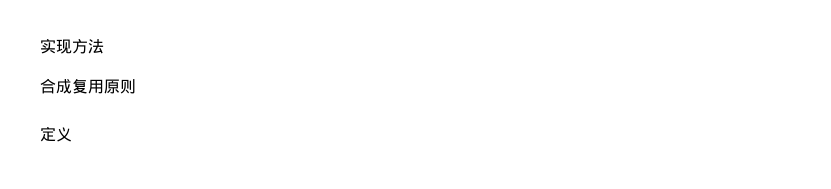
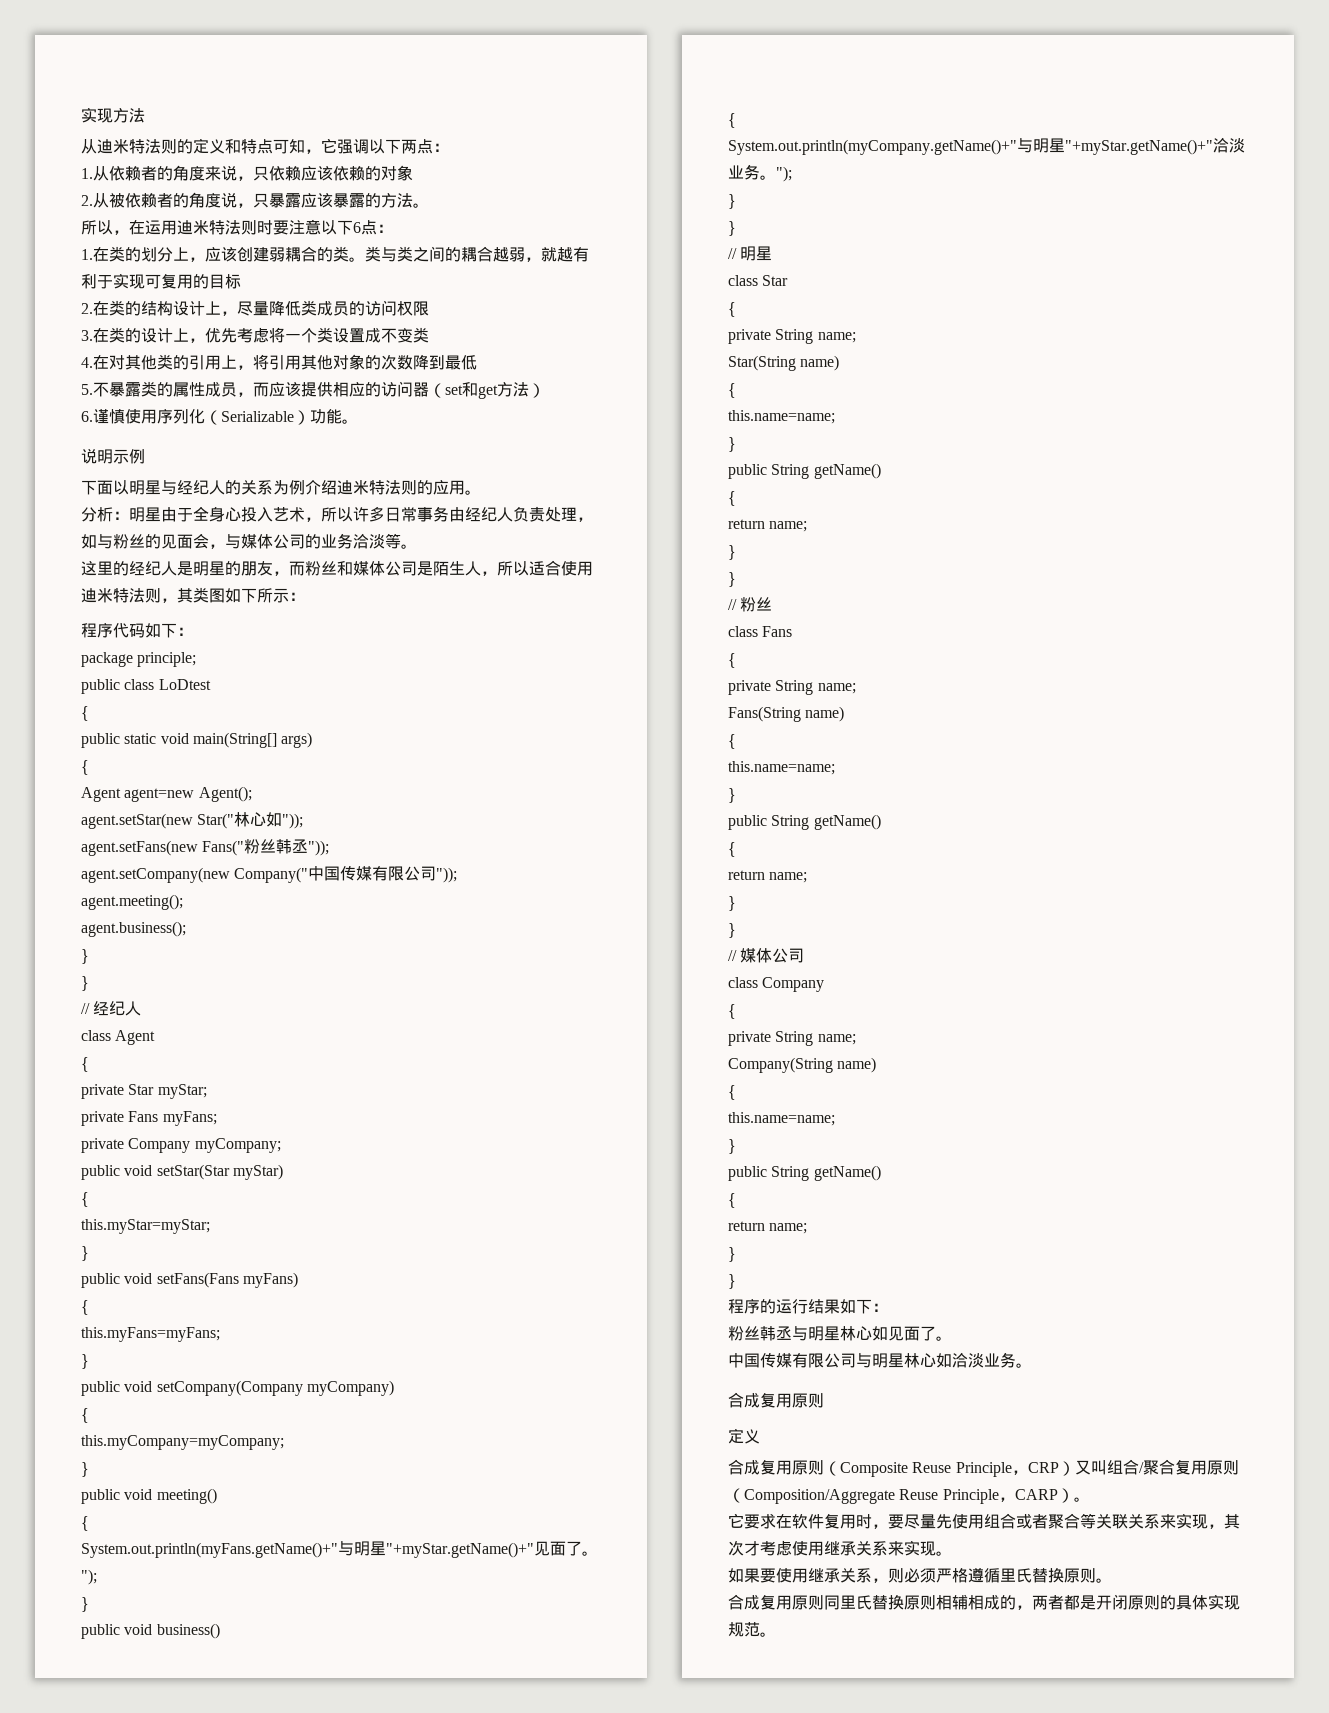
[40,78,136,94] [40,126,72,142] 合成复用原则 // 定义 -> [81,138,449,154] [81,165,413,181] [81,192,429,208] [81,219,393,235] [81,246,589,262] [81,273,241,289] [81,300,429,316] [81,327,429,343] [81,354,477,370] [81,381,545,399] [81,409,358,425] [81,448,145,464] [81,480,481,495] [81,506,593,522] [81,533,417,549] [81,560,593,576] [81,587,305,603] [81,623,193,638] [81,652,197,667] [81,679,211,694] [81,706,89,721] [81,732,313,748] [81,760,89,775] [81,786,252,802] [81,812,304,829] [81,839,330,856] [81,866,458,883] [81,894,183,910] [81,921,186,937] [81,949,89,964] [81,976,89,991] [81,1001,142,1016] [81,1030,156,1045] [81,1057,89,1072] [81,1084,207,1099] [81,1111,217,1126] [81,1138,281,1153] [81,1164,283,1180] [81,1192,89,1207] [81,1219,210,1234] [81,1246,89,1261] [81,1272,298,1288] [81,1300,89,1315] [81,1327,220,1342] [81,1354,89,1369] [81,1380,394,1396] [81,1408,89,1423] [81,1435,284,1450] [81,1462,89,1477] [81,1488,217,1504] [81,1516,89,1531] [81,1541,598,1558] [81,1569,97,1585] [81,1597,89,1612] [81,1623,220,1639] [728,113,736,128] [728,137,1245,155] [728,164,792,182] [728,194,736,209] [728,221,736,236] [728,246,773,261] [728,275,789,286] [728,302,736,317] [728,329,856,344] [728,355,840,371] [728,383,736,398] [728,410,835,424] [728,437,736,452] [728,463,881,479] [728,491,736,506] [728,519,808,532] [728,545,736,560] [728,572,736,587] [728,597,773,612] [728,626,793,637] [728,653,736,668] [728,680,856,695] [728,706,845,722] [728,734,736,749] [728,761,835,775] [728,788,736,803] [728,814,881,830] [728,842,736,857] [728,870,808,883] [728,896,736,911] [728,923,736,938] [728,948,805,963] [728,977,825,992] [728,1004,736,1019] [728,1031,856,1046] [728,1057,877,1073] [728,1085,736,1100] [728,1112,835,1126] [728,1139,736,1154] [728,1165,881,1181] [728,1193,736,1208] [728,1221,808,1234] [728,1247,736,1262] [728,1274,736,1289] [728,1299,888,1314] [728,1326,952,1341] [728,1352,1032,1368] [728,1392,824,1408] [728,1428,760,1444] [728,1459,1239,1477] [728,1488,1090,1504] [728,1513,1240,1529] [728,1540,952,1556] [728,1567,1112,1583] [728,1594,1240,1610] [728,1622,776,1637] 从迪米特法则的定义和特点可知，它强调以下两点： // 1.从依赖者的角度来说，只依赖应该依赖的对象 // 2.从被依赖者的角度说，只暴露应该暴露的方法。 // 所以，在运用迪米特法则时要注意以下6点： // 1.在类的划分上，应该创建弱耦合的类。类与类之间的耦合越弱，就越有利于实现可复用的目标 // 2.在类的结构设计上，尽量降低类成员的访问权限 // 3.在类的设计上，优先考虑将一个类设置成不变类 // 4.在对其他类的引用上，将引用其他对象的次数降到最低 // 5.不暴露类的属性成员，而应该提供相应的访问器（set和get方法） // 6.谨慎使用序列化（Serializable）功能。 // 说明示例 // 下面以明星与经纪人的关系为例介绍迪米特法则的应用。 // 分析：明星由于全身心投入艺术，所以许多日常事务由经纪人负责处理，如与粉丝的见面会，与媒体公司的业务洽淡等。 // 这里的经纪人是明星的朋友，而粉丝和媒体公司是陌生人，所以适合使用迪米特法则，其类图如下所示： // 程序代码如下： // package principle; // public class LoDtest // { // public static void main(String[] args) // { // Agent agent=new Agent(); // agent.setStar(new Star("林心如")); // agent.setFans(new Fans("粉丝韩丞")); // agent.setCompany(new Company("中国传媒有限公司")); // agent.meeting(); // agent.business(); // } // } // // 经纪人 // class Agent // { // private Star myStar; // private Fans myFans; // private Company myCompany; // public void setStar(Star myStar) // { // this.myStar=myStar; // } // public void setFans(Fans myFans) // { // this.myFans=myFans; // } // public void setCompany(Company myCompany) // { // this.myCompany=myCompany; // } // public void meeting() // { // System.out.println(myFans.getName()+"与明星"+myStar.getName()+"见面了。"); // } // public void business() // { // System.out.println(myCompany.getName()+"与明星"+myStar.getName()+"洽淡业务。"); // } // } // // 明星 // class Star // { // private String name; // Star(String name) // { // this.name=name; // } // public String getName() // { // return name; // } // } // // 粉丝 // class Fans // { // private String name; // Fans(String name) // { // this.name=name; // } // public String getName() // { // return name; // } // } // // 媒体公司 // class Company // { // private String name; // Company(String name) // { // this.name=name; // } // public String getName() // { // return name; // } // } // 程序的运行结果如下： // 粉丝韩丞与明星林心如见面了。 // 中国传媒有限公司与明星林心如洽淡业务。 // 合成复用原则 // 定义 // 合成复用原则（Composite Reuse Principle，CRP）又叫组合/聚合复用原则（Composition/Aggregate Reuse Principle，CARP）。 // 它要求在软件复用时，要尽量先使用组合或者聚合等关联关系来实现，其次才考虑使用继承关系来实现。 // 如果要使用继承关系，则必须严格遵循里氏替换原则。 // 合成复用原则同里氏替换原则相辅相成的，两者都是开闭原则的具体实现规范。

